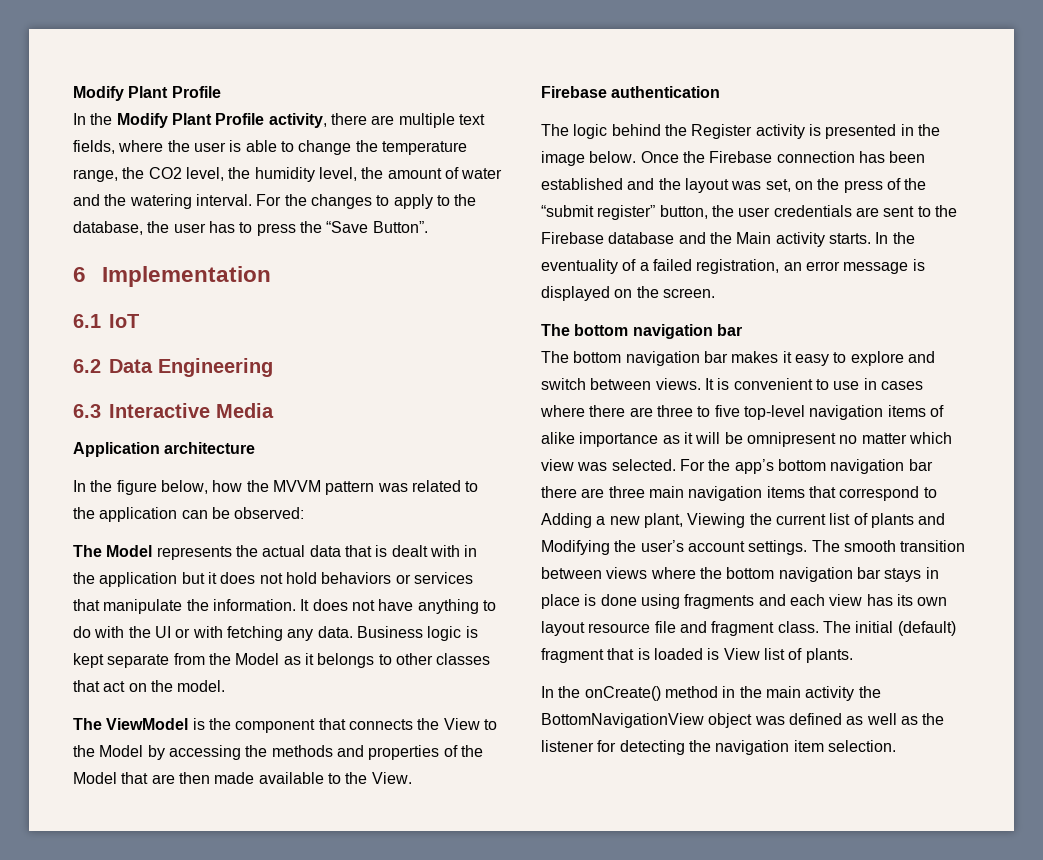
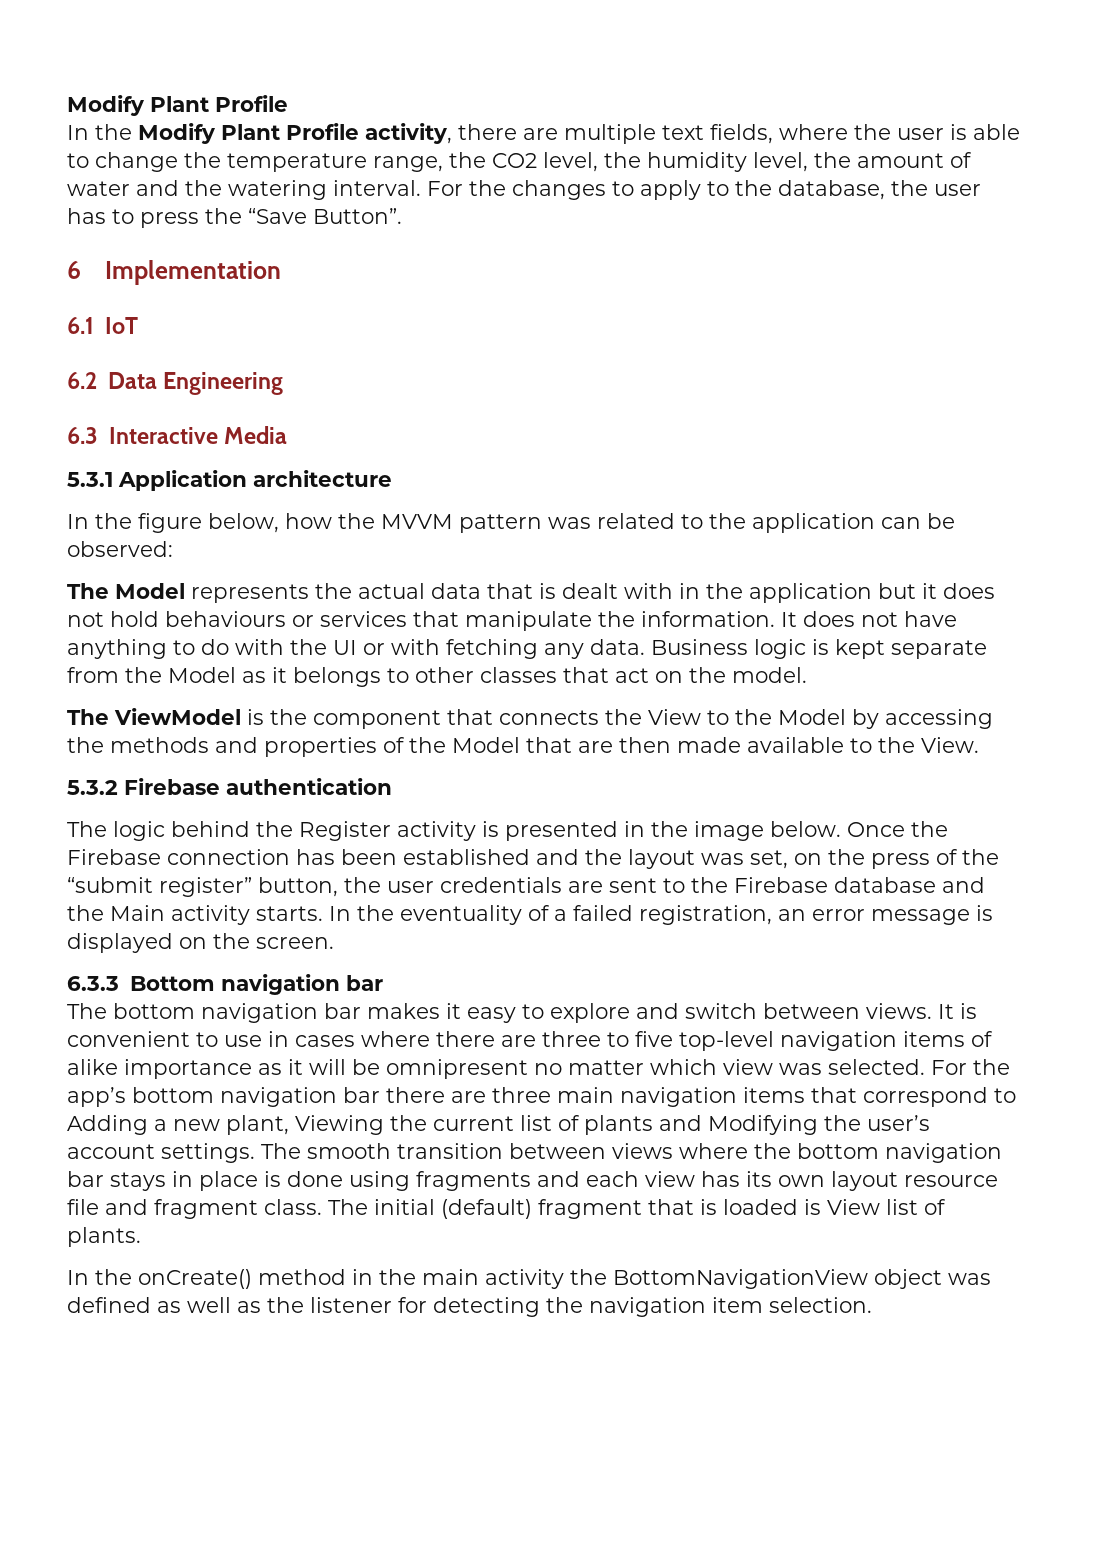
(274, 410) none -> [67,472,113,487] 5.3.1
[321,572,392,584] behaviors -> [165,611,286,627] behaviours
(412, 778) none -> [67,780,118,795] 5.3.2
[541,324,629,336] The bottom -> [67,976,215,991] 6.3.3 Bottom

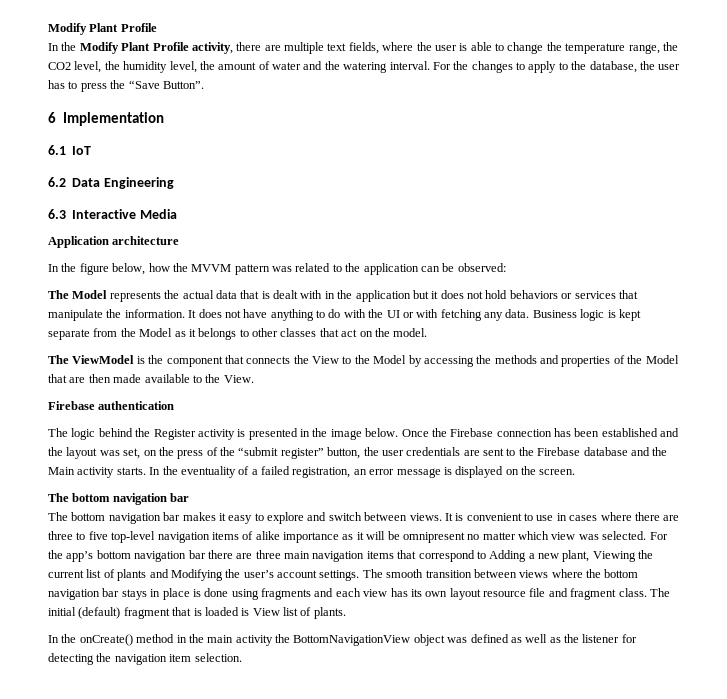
[67,472,113,487] 5.3.1 -> (178, 214) none
[165,611,286,627] behaviours -> [509,290,558,299] behaviors
[67,780,118,795] 5.3.2 -> (254, 379) none
[67,976,215,991] 6.3.3 Bottom -> [48,493,111,502] The bottom

